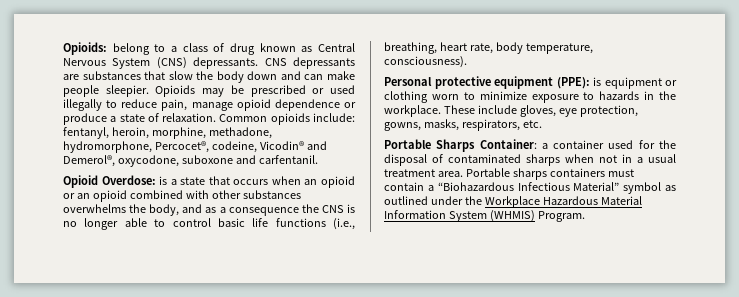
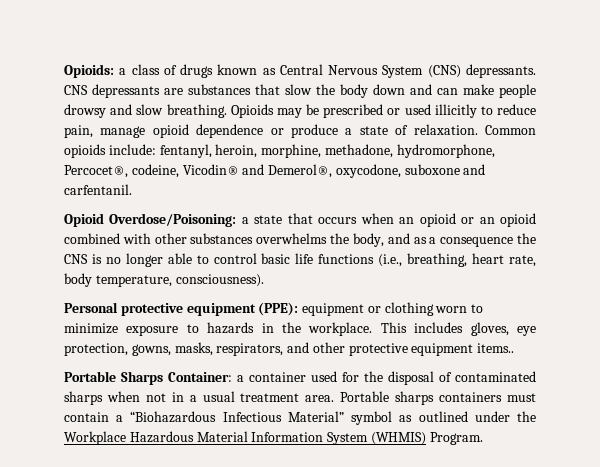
[112,43,166,55] belong to -> (114, 71) none
[229,43,255,55] drug -> [180,64,214,78] drugs
[105,85,149,97] sleepier. -> [64,104,227,118] drowsy and slow breathing.
[63,99,102,111] illegally -> [434,104,477,118] illicitly
[101,175,168,185] Overdose: is -> [109,213,237,227] Overdose/Poisoning:
[593,77,601,86] is -> (299, 309) none
[443,105,517,114] These include -> [380,322,464,333] This includes
[522,120,542,128] etc. -> [287,342,515,356] and other protective equipment items..

